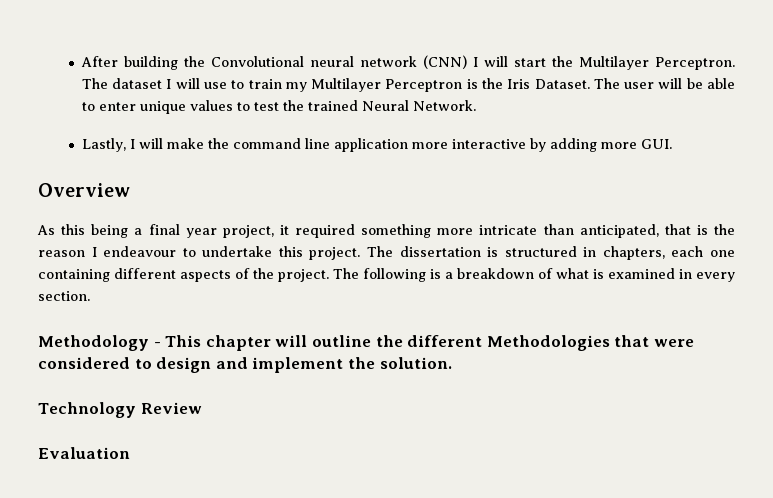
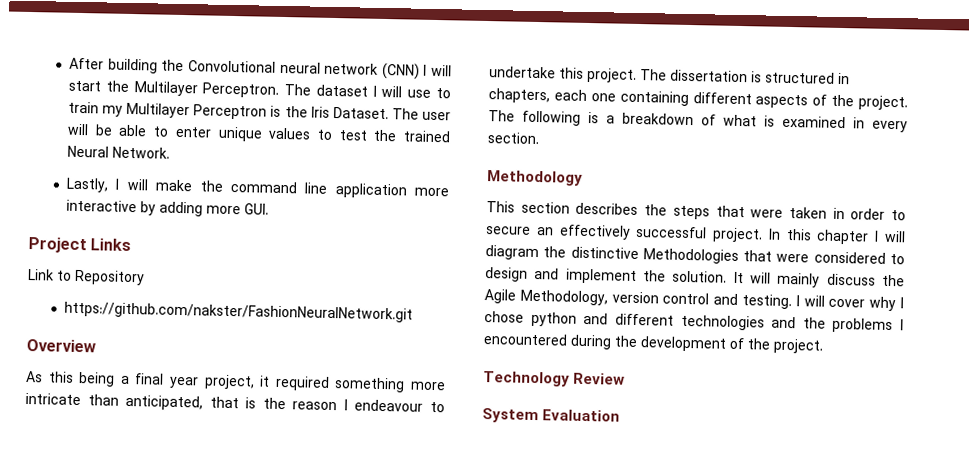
(672, 144) none -> [28,237,132,254] [28,268,145,286] [64,301,414,323] // Project Links // Link to Repository // https://github.com/nakster/FashionNeuralNetwork.git
[153,335,483,351] - This chapter will outline the different -> [486,201,906,221] [486,224,906,245] [485,245,639,261] // This section describes the steps that were taken in order to secure an effectively successful project. In this chapter I will diagram the distinctive
(452, 363) none -> [733,271,905,288] [484,289,904,312] [484,311,904,334] [483,333,824,354] It will mainly discuss the Agile Methodology, version control and testing. I will cover why I chose python and different technologies and the problems I encountered during the development of the project.
(202, 408) none -> [482,407,539,424] System

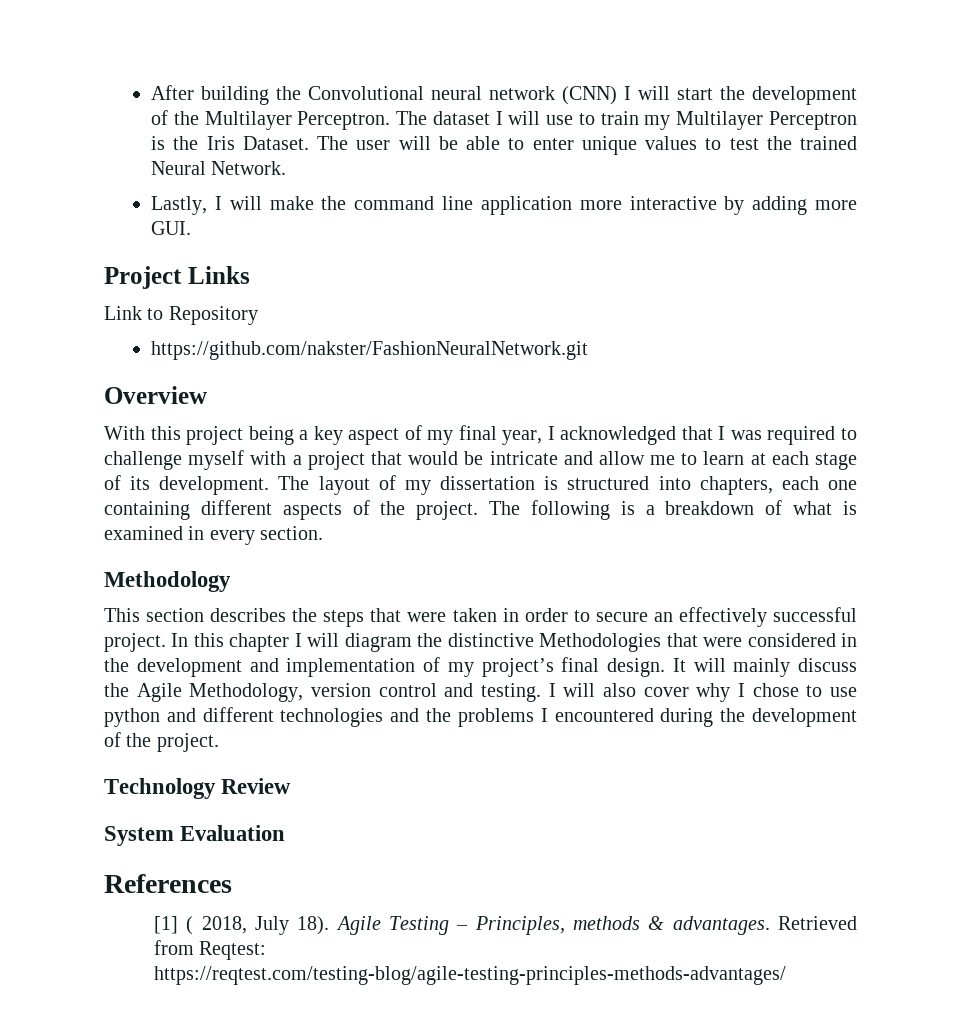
(129, 86) none -> [751,86,857,105] [151,110,199,125] development of the
[26,370,446,393] [25,392,445,413] [489,66,667,83] As this being a final year project, it required something more intricate than anticipated, that is the reason I endeavour to undertake this project. The -> [104,425,857,445] [104,450,857,470] [104,475,431,495] With this project being a key aspect of my final year, I acknowledged that I was required to challenge myself with a project that would be intricate and allow me to learn at each stage of its development. The layout of my
[838,72,850,85] in -> [658,476,691,490] into
[890,254,905,265] [485,267,728,284] to design and implement the solution. -> [840,633,857,647] [104,657,665,677] in the development and implementation of my project’s final design.
(825, 301) none -> [603,683,637,697] also
(524, 317) none -> [806,685,857,697] to use
(621, 415) none -> [104,874,232,893] [154,916,857,935] [154,940,267,960] [154,966,787,985] // References // [1] ( 2018, July 18). Agile Testing – Principles, methods & advantages. Retrieved from Reqtest: https://reqtest.com/testing-blog/agile-testing-principles-methods-advantages/

